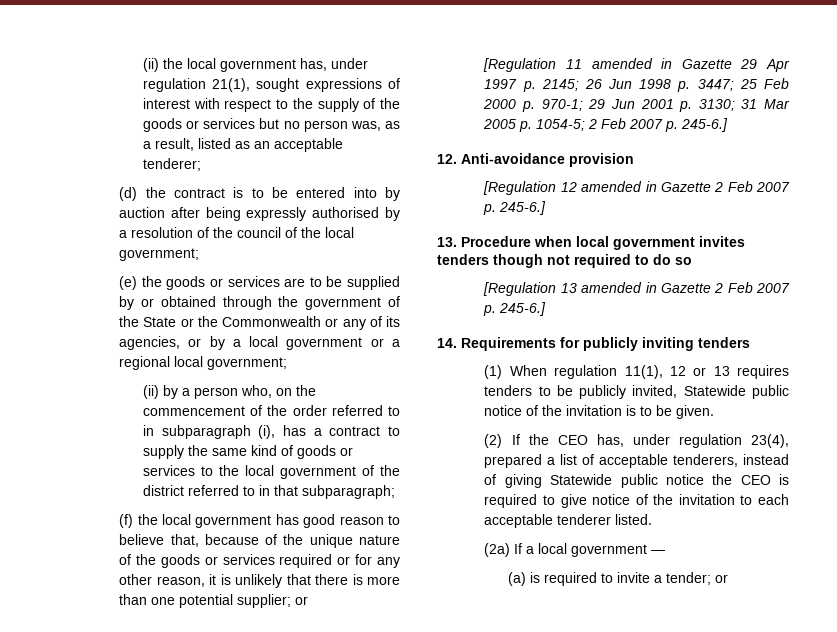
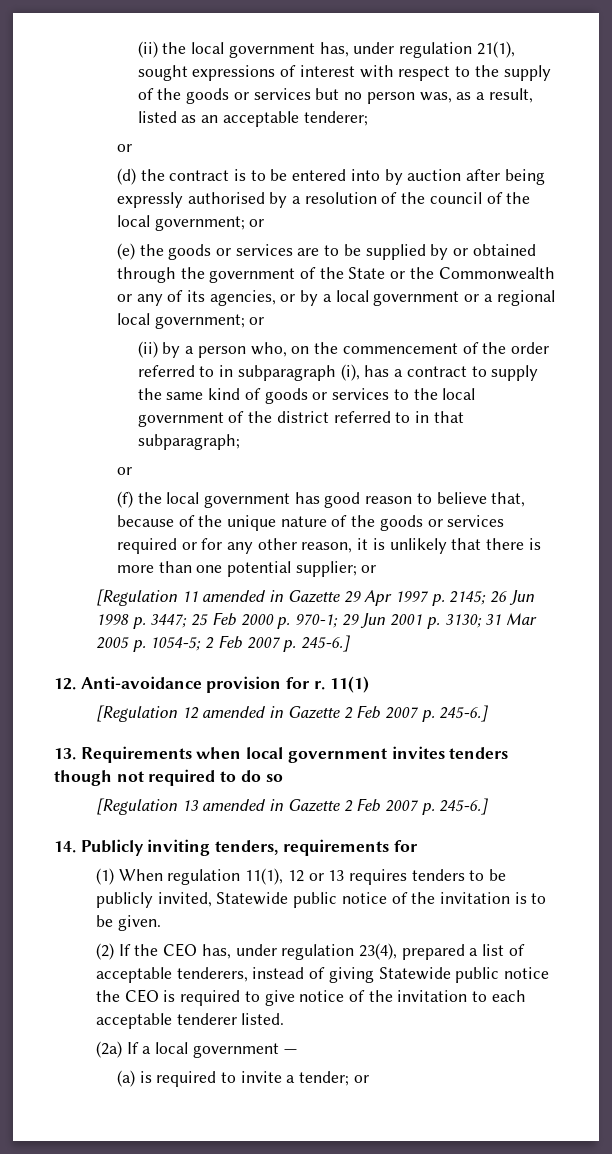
(201, 164) none -> [116,144,132,152] // or
(200, 254) none -> [249,219,265,227] or
(288, 363) none -> [249,317,265,325] or
(395, 492) none -> [116,467,132,475] // or
(634, 160) none -> [286,676,369,693] for r. 11(1)
[461,236,531,247] Procedure -> [80,746,192,763] Requirements
[461,337,750,351] Requirements for publicly inviting tenders -> [80,839,418,856] Publicly inviting tenders, requirements for

